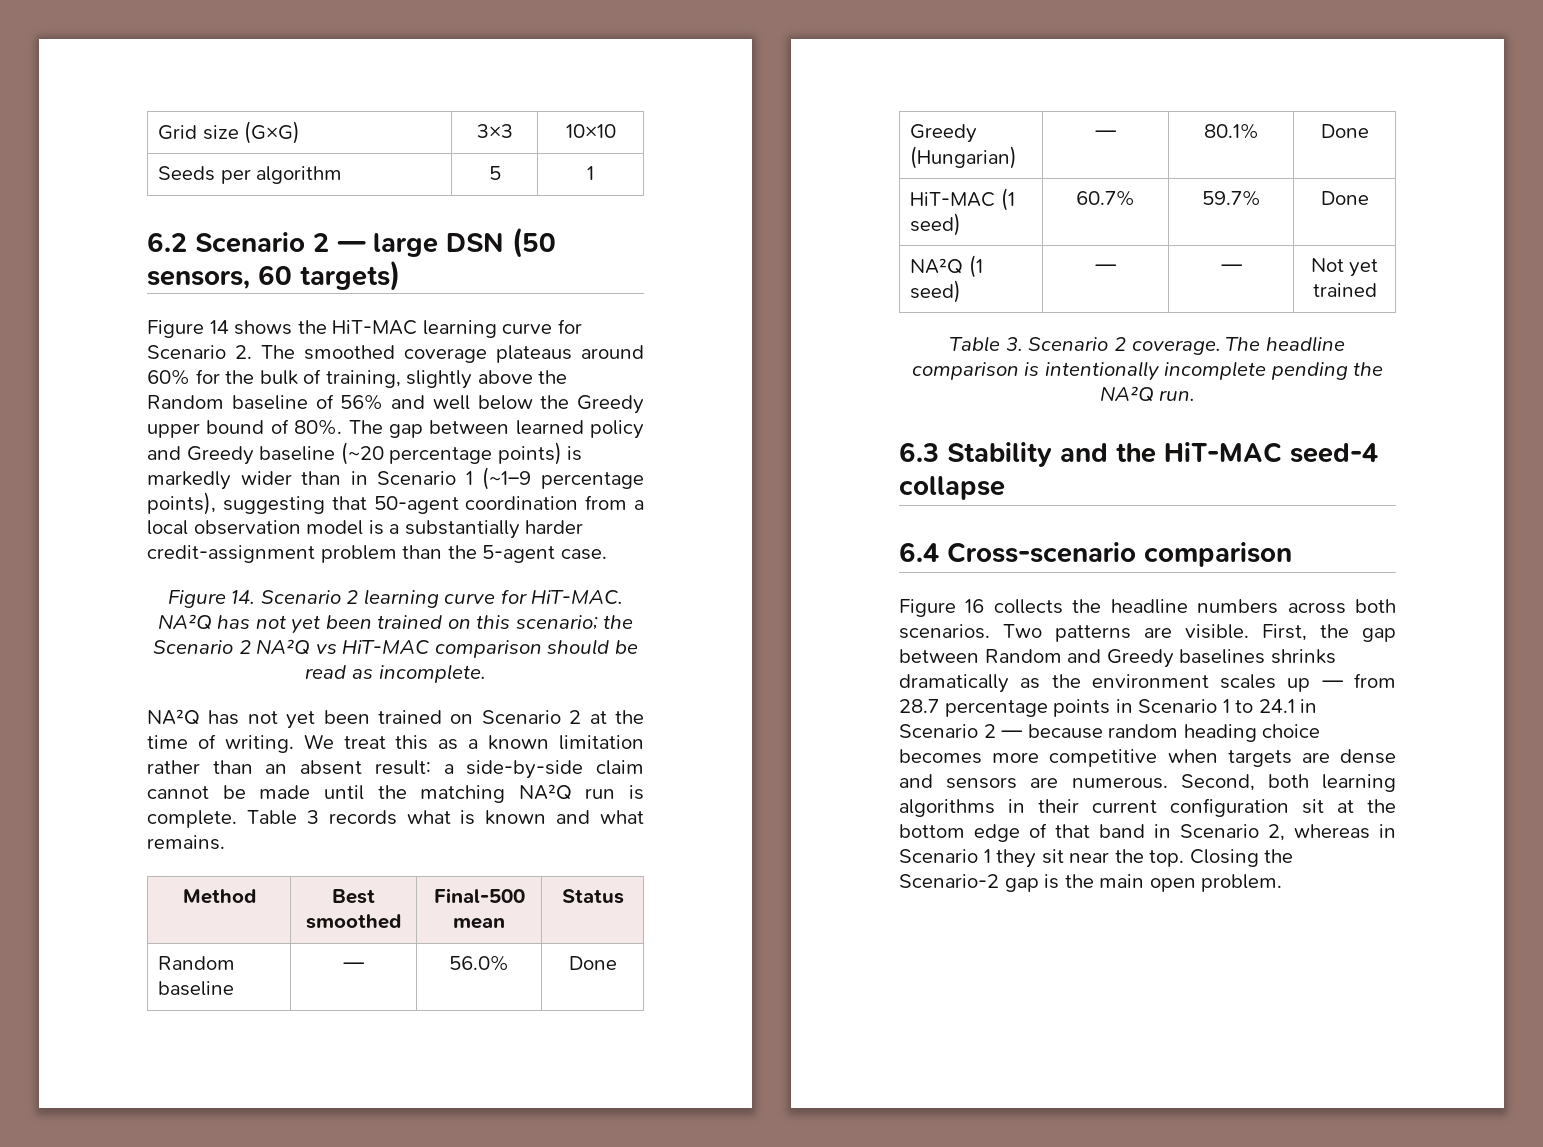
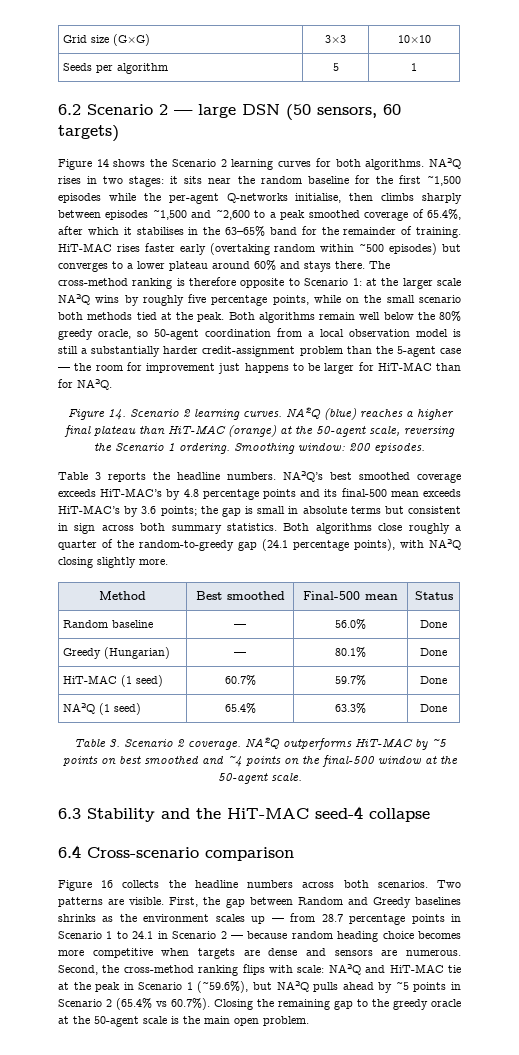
[332,319,582,338] [147,345,644,363] [147,369,568,389] [147,394,644,414] [147,419,644,439] [147,442,583,465] [147,467,644,490] [147,492,367,515] HiT-MAC learning curve for Scenario 2. The smoothed coverage plateaus around 60% for the bulk of training, slightly above the Random baseline of 56% and well below the Greedy upper bound of 80%. The gap between learned policy and Greedy baseline (~20 percentage points) is markedly wider than in Scenario 1 (~1–9 percentage points), suggesting that -> [171,158,462,170] [58,175,462,187] [58,193,462,204] [58,209,462,221] [58,226,461,238] [58,243,462,255] [58,260,390,272] [58,277,462,289] [58,294,461,306] [58,311,461,323] [58,329,148,340] Scenario 2 learning curves for both algorithms. NA²Q rises in two stages: it sits near the random baseline for the first ~1,500 episodes while the per-agent Q-networks initialise, then climbs sharply between episodes ~1,500 and ~2,600 to a peak smoothed coverage of 65.4%, after which it stabilises in the 63–65% band for the remainder of training. HiT-MAC rises faster early (overtaking random within ~500 episodes) but converges to a lower plateau around 60% and stays there. The cross-method ranking is therefore opposite to Scenario 1: at the larger scale NA²Q wins by roughly five percentage points, while on the small scenario both methods tied at the peak. Both algorithms remain well below the 80% greedy oracle, so
(384, 527) none -> [58,346,78,354] still
[560,549,607,560] case. -> [439,348,461,354] [58,362,461,374] [58,379,112,390] case — the room for improvement just happens to be larger for HiT-MAC than for NA²Q.
[444,589,624,604] [157,614,634,634] [153,639,638,658] [305,664,486,683] [147,709,644,729] [147,734,645,753] [147,760,644,779] [147,784,644,803] [147,810,644,828] [147,835,225,850] curve for HiT-MAC. NA²Q has not yet been trained on this scenario; the Scenario 2 NA²Q vs HiT-MAC comparison should be read as incomplete. // NA²Q has not yet been trained on Scenario 2 at the time of writing. We treat this as a known limitation rather than an absent result: a side-by-side claim cannot be made until the matching NA²Q run is complete. Table 3 records what is known and what remains. -> [242,407,454,420] [64,425,455,437] [94,443,425,454] [58,471,461,483] [58,488,461,500] [58,505,461,517] [58,523,461,534] [58,539,461,551] [58,557,168,568] curves. NA²Q (blue) reaches a higher final plateau than HiT-MAC (orange) at the 50-agent scale, reversing the Scenario 1 ordering. Smoothing window: 200 episodes. // Table 3 reports the headline numbers. NA²Q’s best smoothed coverage exceeds HiT-MAC’s by 4.8 percentage points and its final-500 mean exceeds HiT-MAC’s by 3.6 points; the gap is small in absolute terms but consistent in sign across both summary statistics. Both algorithms close roughly a quarter of the random-to-greedy gap (24.1 percentage points), with NA²Q closing slightly more.
[1095,264,1117,272] [1220,264,1243,272] [1310,258,1379,277] [1312,283,1377,297] — | — | Not yet trained -> [224,703,256,714] [335,703,366,714] [420,704,447,712] 65.4% | 63.3% | Done
[1226,336,1345,352] [911,361,1384,381] [1099,386,1196,402] The headline comparison is intentionally incomplete pending the NA²Q run. -> [244,737,447,750] [62,755,458,767] [217,773,302,784] NA²Q outperforms HiT-MAC by ~5 points on best smoothed and ~4 points on the final-500 window at the 50-agent scale.
[899,674,1009,693] dramatically -> (96, 918) none
[1267,774,1396,792] [899,798,1396,817] [899,823,1396,842] [899,849,1294,868] [899,874,1039,892] both learning algorithms in their current configuration sit at the bottom edge of that band in Scenario 2, whereas in Scenario 1 they sit near the top. Closing the Scenario-2 gap -> [102,964,461,976] [58,981,461,993] [58,998,461,1010] [58,1016,167,1027] the cross-method ranking flips with scale: NA²Q and HiT-MAC tie at the peak in Scenario 1 (~59.6%), but NA²Q pulls ahead by ~5 points in Scenario 2 (65.4% vs 60.7%). Closing the remaining gap to the greedy oracle at the 50-agent scale

